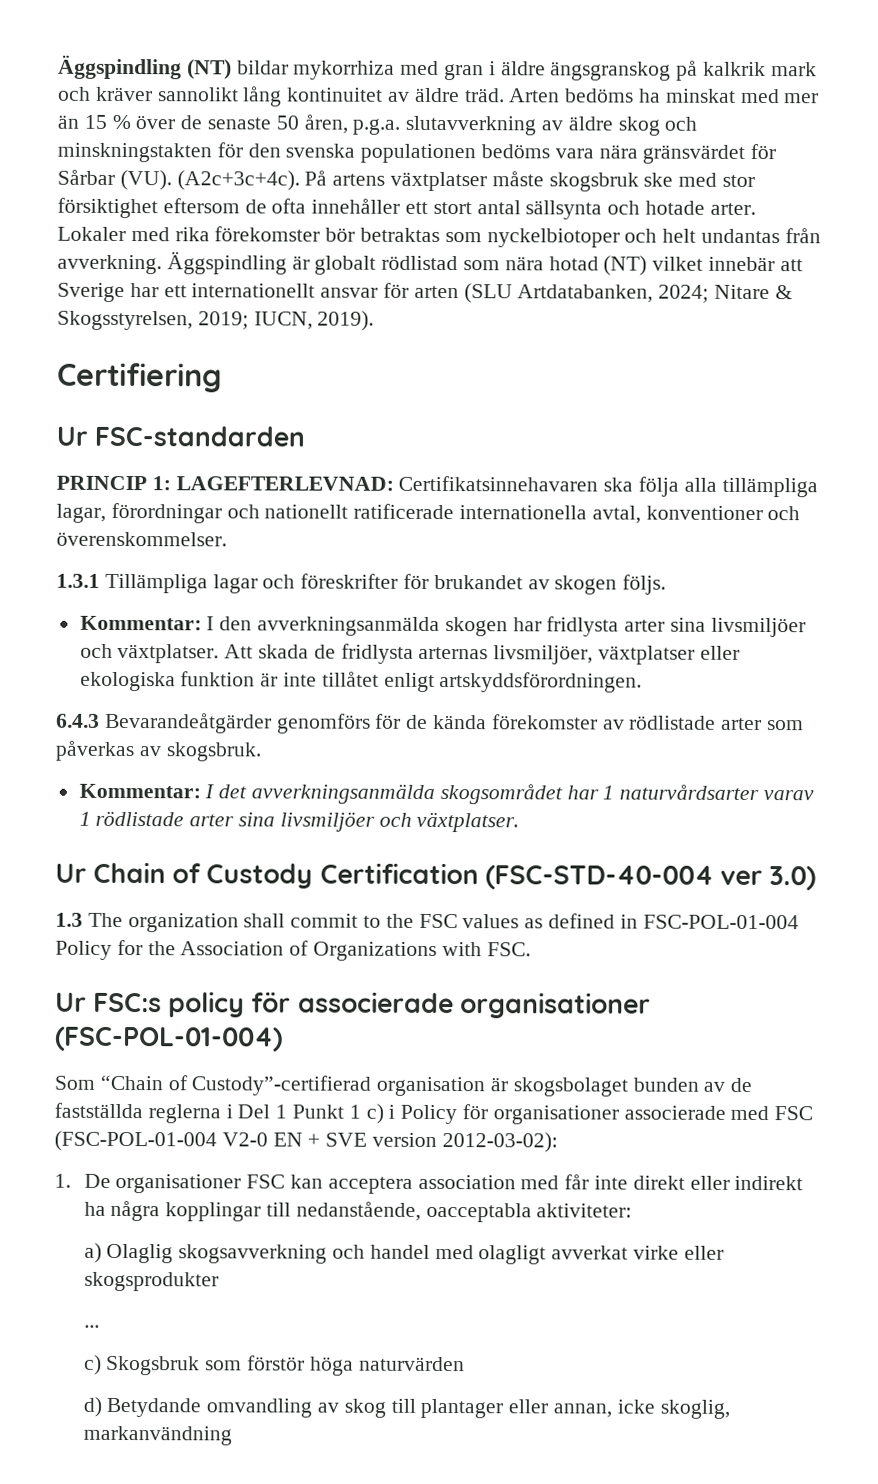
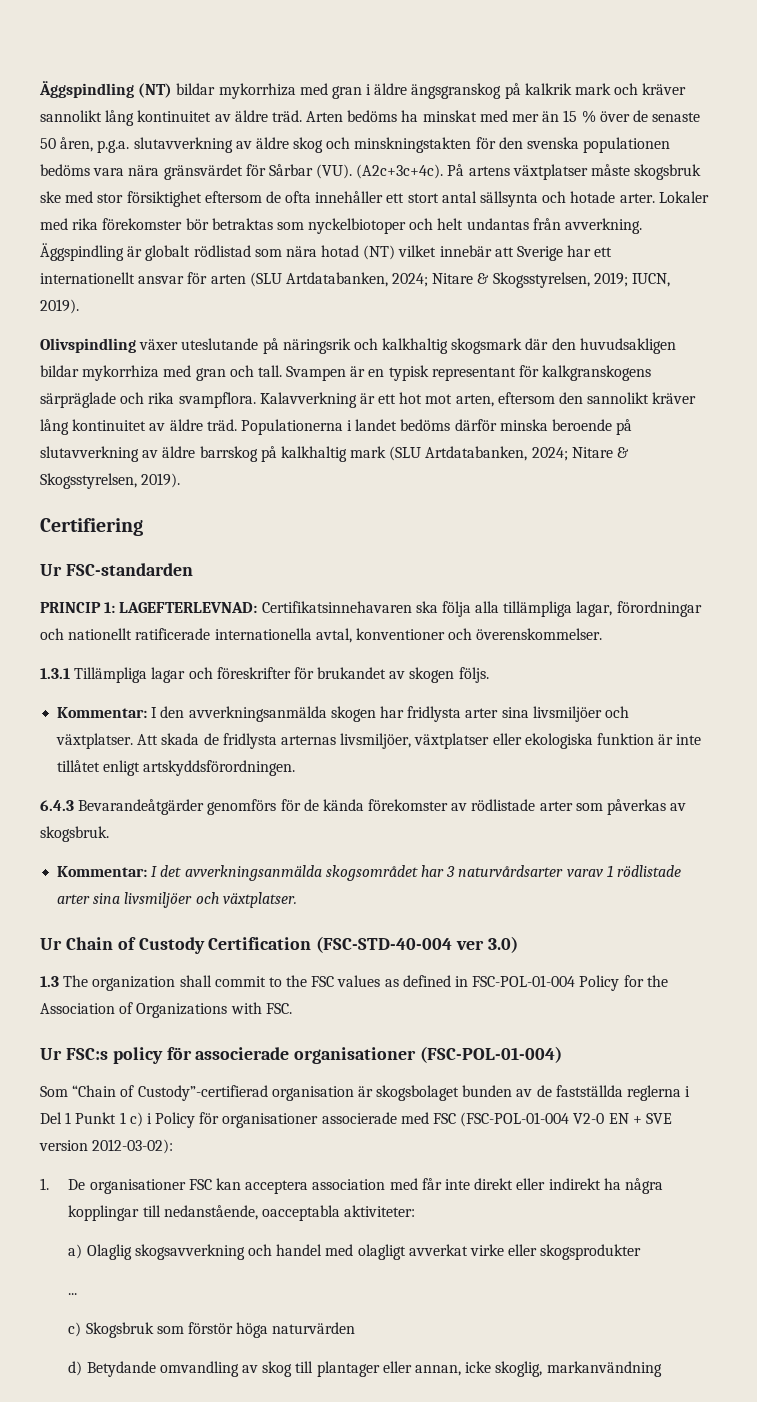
(375, 320) none -> [40,338,676,354] [40,365,652,381] [40,392,697,408] [40,419,633,435] [40,446,630,462] [40,473,181,489] // Olivspindling växer uteslutande på näringsrik och kalkhaltig skogsmark där den huvudsakligen bildar mykorrhiza med gran och tall. Svampen är en typisk representant för kalkgranskogens särpräglade och rika svampflora. Kalavverkning är ett hot mot arten, eftersom den sannolikt kräver lång kontinuitet av äldre träd. Populationerna i landet bedöms därför minska beroende på slutavverkning av äldre barrskog på kalkhaltig mark (SLU Artdatabanken, 2024; Nitare & Skogsstyrelsen, 2019).
[602,785,615,800] 1 -> [446,866,456,877] 3

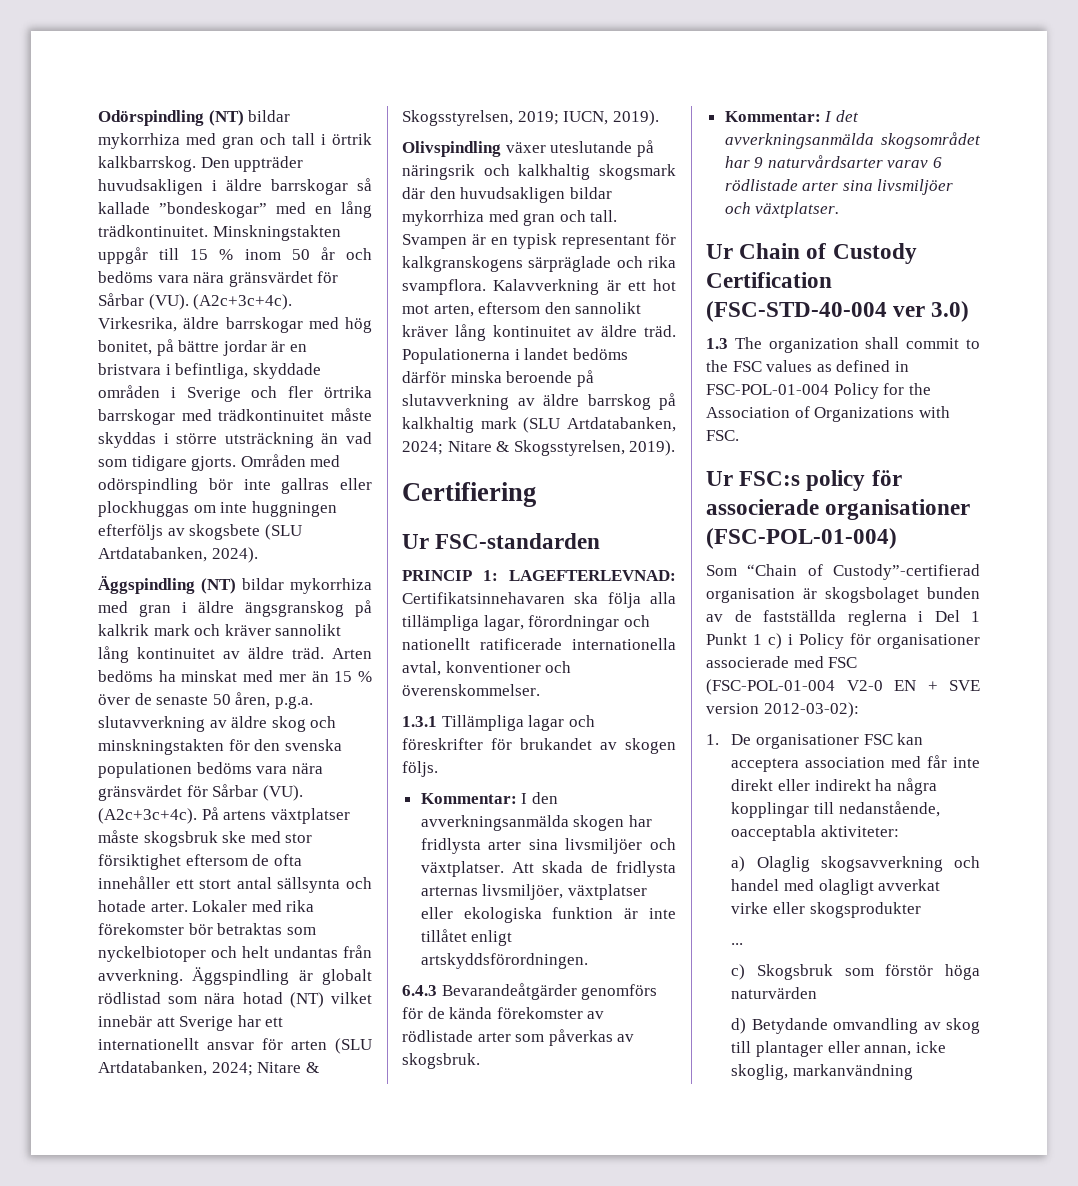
(39, 89) none -> [98,110,291,126] [98,133,372,149] [98,156,304,172] [98,178,372,195] [98,201,372,218] [98,225,341,241] [98,247,372,264] [98,271,339,287] [98,293,293,310] [98,317,372,333] [98,339,307,356] [98,363,321,379] [98,385,372,402] [98,408,372,425] [98,432,372,448] [98,454,341,471] [98,478,372,494] [98,501,337,517] [98,524,302,540] [98,547,258,563] Odörspindling (NT) bildar mykorrhiza med gran och tall i örtrik kalkbarrskog. Den uppträder huvudsakligen i äldre barrskogar så kallade ”bondeskogar” med en lång trädkontinuitet. Minskningstakten uppgår till 15 % inom 50 år och bedöms vara nära gränsvärdet för Sårbar (VU). (A2c+3c+4c). Virkesrika, äldre barrskogar med hög bonitet, på bättre jordar är en bristvara i befintliga, skyddade områden i Sverige och fler örtrika barrskogar med trädkontinuitet måste skyddas i större utsträckning än vad som tidigare gjorts. Områden med odörspindling bör inte gallras eller plockhuggas om inte huggningen efterföljs av skogsbete (SLU Artdatabanken, 2024). //
[446,866,456,877] 3 -> [754,157,764,168] 9
[606,865,613,877] 1 -> [933,157,943,168] 6

